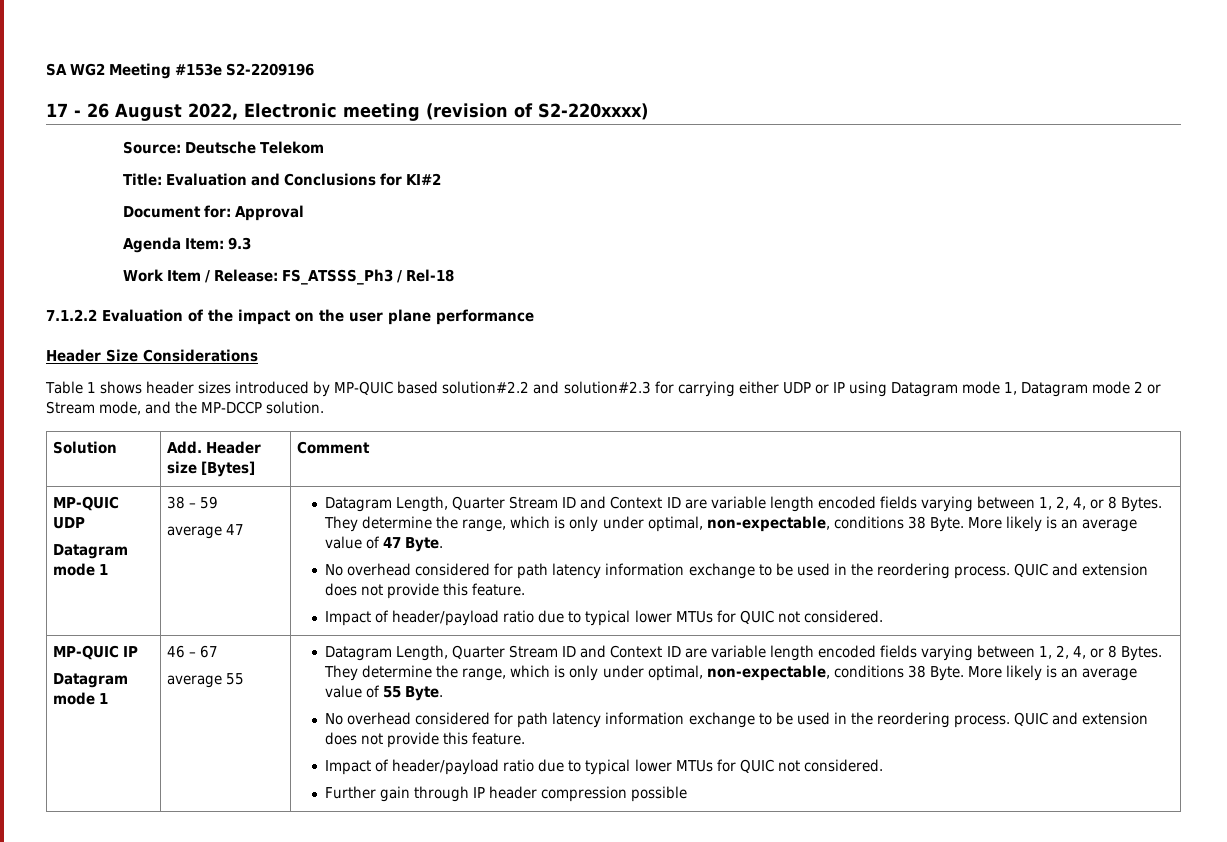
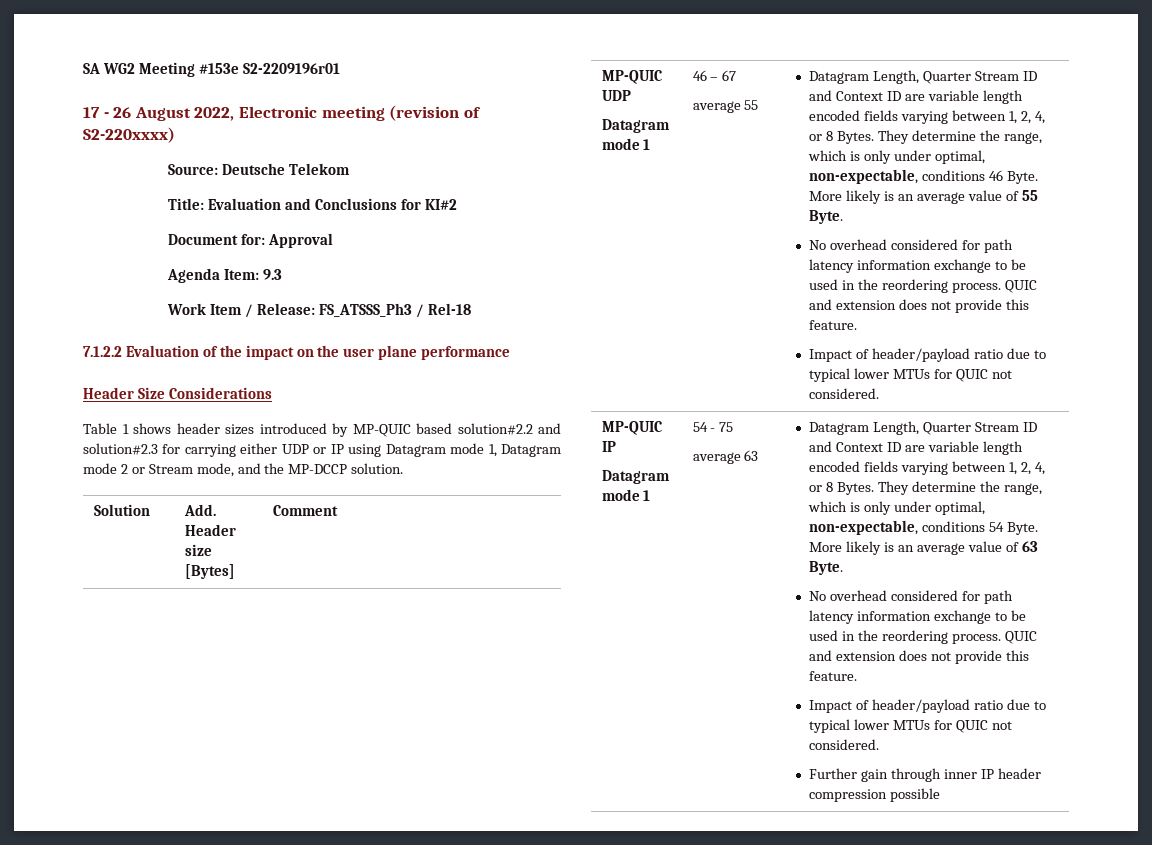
[226,63,315,76] S2-2209196 -> [242,63,340,74] S2-2209196r01
[53,544,129,559] [53,563,109,576] [167,496,219,509] [167,524,245,539] [325,496,1163,512] [324,516,1137,532] [325,536,444,552] [325,563,1148,579] [325,583,526,599] [325,610,883,626] [53,645,139,660] // Datagram mode 1 | 38 – 59 // average 47 | Datagram Length, Quarter Stream ID and Context ID are variable length encoded fields varying between 1, 2, 4, or 8 Bytes. They determine the range, which is only under optimal, non-expectable, conditions 38 Byte. More likely is an average value of 47 Byte. // No overhead considered for path latency information exchange to be used in the reordering process. QUIC and extension does not provide this feature. // Impact of header/payload ratio due to typical lower MTUs for QUIC not considered. // MP-QUIC IP -> (631, 95) none
[907,665,926,678] 38 -> [989,170,1004,181] 46
(883, 765) none -> [601,421,662,435] [601,441,616,452] [601,470,670,484] [601,489,651,501] [692,422,734,432] [692,450,759,464] [809,421,1037,435] [809,441,1023,455] [809,461,1045,475] [809,481,1042,495] [808,501,985,515] [809,520,1038,535] [809,541,1038,555] [809,561,844,575] [809,590,1013,604] [809,610,1026,624] [809,630,1037,644] [809,650,1029,664] [809,671,858,681] [809,699,1046,713] [809,719,1012,733] [809,739,880,750] // MP-QUIC IP // Datagram mode 1 | 54 - 75 // average 63 | Datagram Length, Quarter Stream ID and Context ID are variable length encoded fields varying between 1, 2, 4, or 8 Bytes. They determine the range, which is only under optimal, non-expectable, conditions 54 Byte. More likely is an average value of 63 Byte. // No overhead considered for path latency information exchange to be used in the reordering process. QUIC and extension does not provide this feature. // Impact of header/payload ratio due to typical lower MTUs for QUIC not considered.
(470, 794) none -> [943,769,977,779] inner

